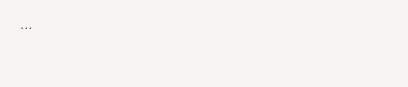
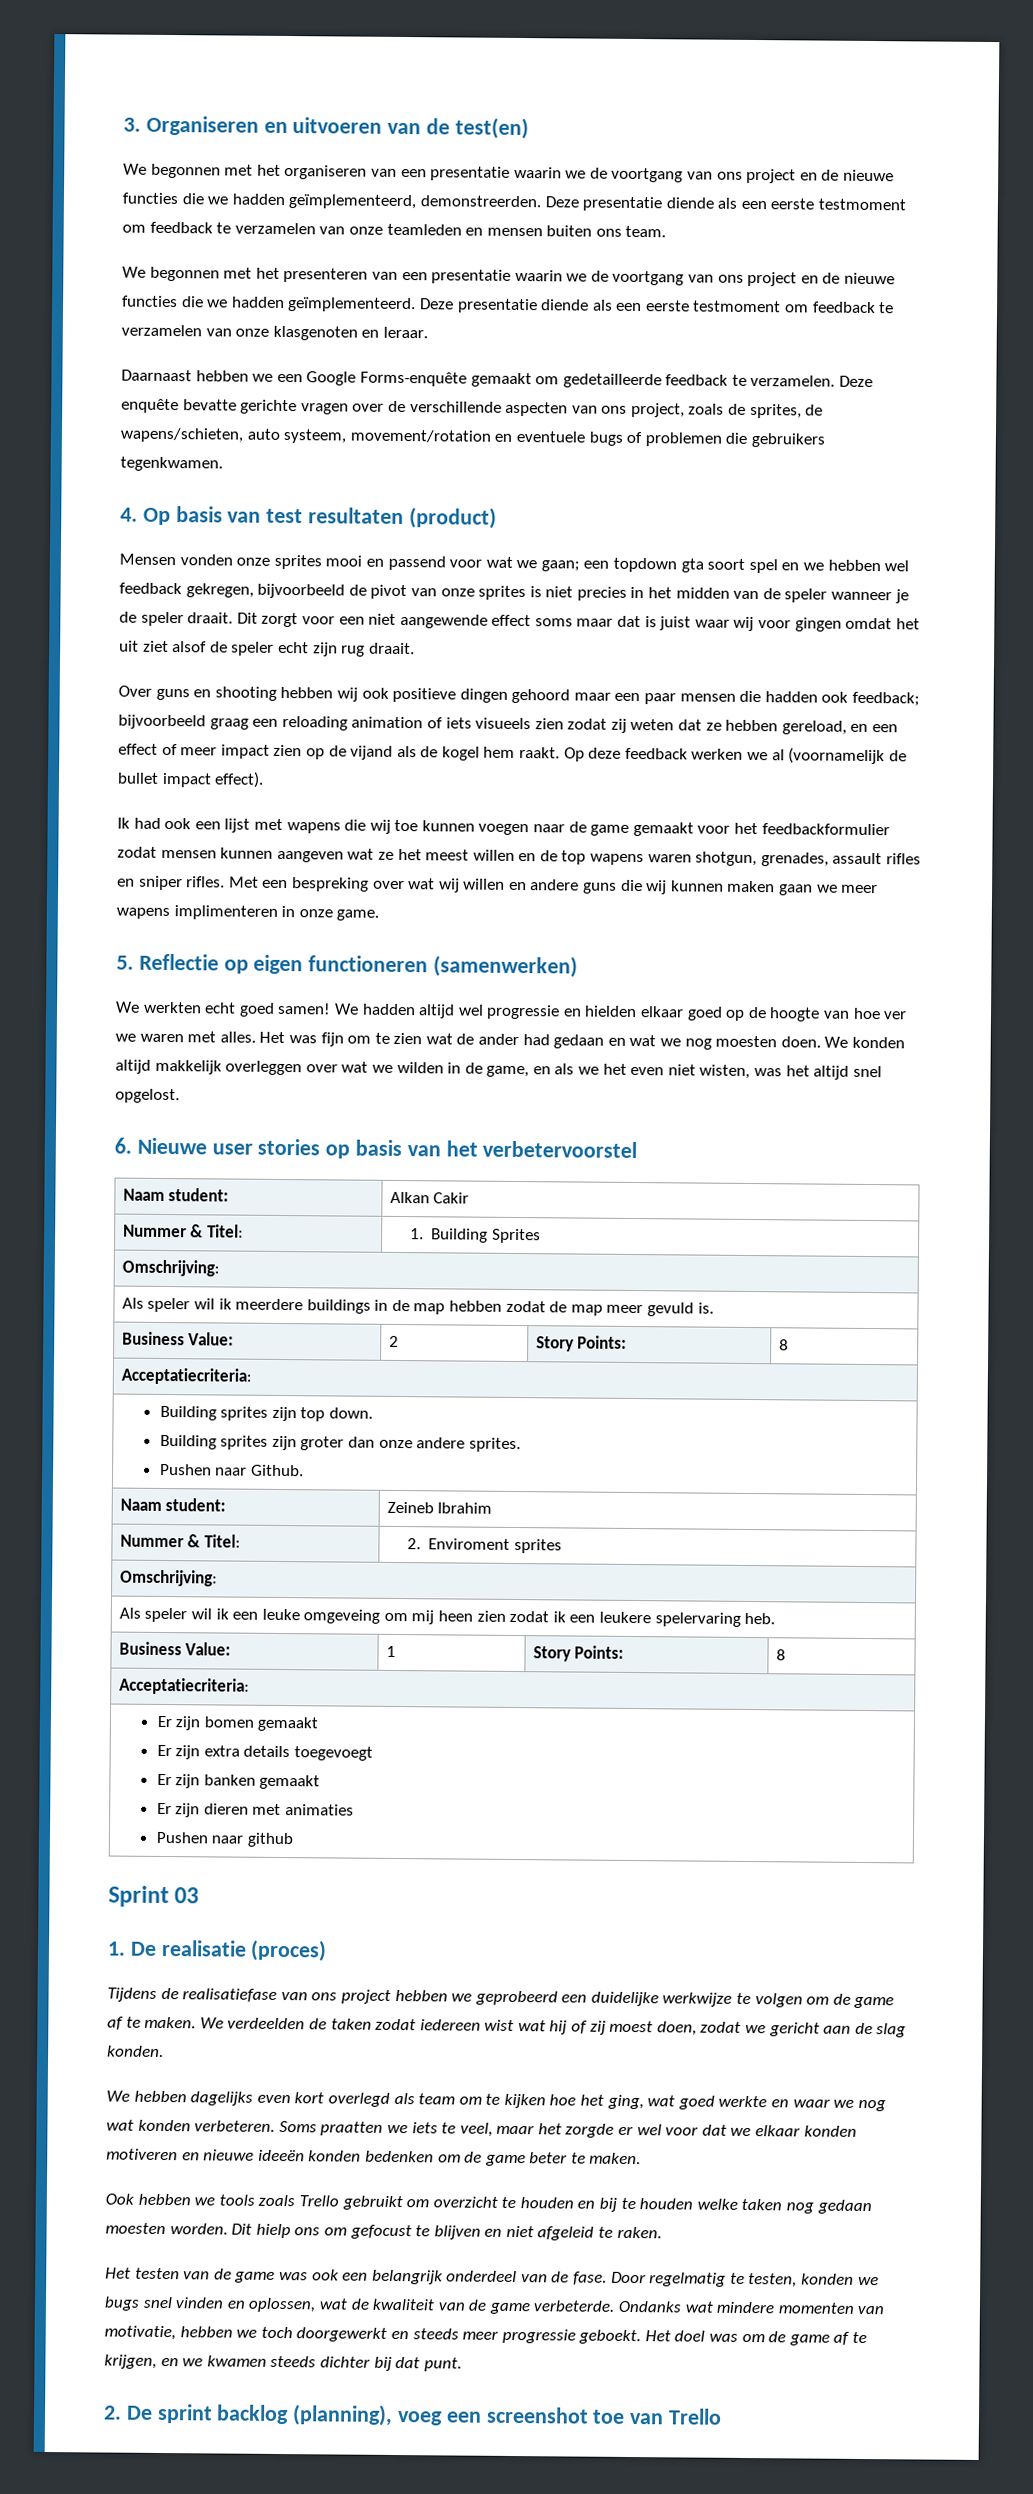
[20,27,33,29] … -> [123,115,529,140] [123,163,895,184] [122,192,907,212] [122,221,667,238] [122,266,896,287] [122,295,895,314] [121,324,428,341] [121,369,874,389] [121,398,824,419] [120,427,825,448] [120,456,223,472] [120,506,497,529] [119,553,910,574] [119,582,909,604] [119,611,920,632] [119,640,415,657] [118,685,921,707] [118,714,899,735] [118,743,907,765] [117,771,265,788] [117,817,890,837] [117,846,922,867] [117,875,879,896] [116,905,380,921] [116,953,579,978] [115,1001,908,1022] [115,1031,905,1050] [115,1059,882,1080] [115,1088,180,1104] [114,1137,638,1159] [122,1188,230,1202] [389,1191,470,1204] [122,1224,244,1238] [409,1228,542,1244] [121,1259,220,1277] [121,1297,714,1317] [121,1331,235,1346] [388,1335,399,1347] [535,1335,628,1352] [778,1339,789,1351] [120,1367,252,1385] [159,1405,374,1422] [159,1434,521,1453] [159,1463,304,1477] [119,1498,227,1512] [386,1501,493,1514] [119,1534,241,1548] [406,1538,563,1554] [119,1569,218,1587] [118,1607,776,1627] [118,1641,232,1656] [385,1645,396,1657] [532,1645,625,1662] [775,1649,786,1661] [118,1677,250,1695] [156,1715,319,1732] [156,1744,374,1761] [156,1773,321,1790] [156,1802,355,1818] [155,1831,293,1848] [108,1885,200,1908] [107,1939,328,1962] [107,1987,895,2009] [107,2016,907,2038] [107,2045,164,2058] [106,2090,886,2112] [106,2119,857,2138] [106,2148,642,2167] [105,2193,872,2215] [105,2222,662,2241] [105,2267,879,2288] [104,2296,885,2315] [104,2325,868,2346] [104,2354,462,2372] [103,2403,723,2426] 3. Organiseren en uitvoeren van de test(en) // We begonnen met het organiseren van een presentatie waarin we de voortgang van ons project en de nieuwe functies die we hadden geïmplementeerd, demonstreerden. Deze presentatie diende als een eerste testmoment om feedback te verzamelen van onze teamleden en mensen buiten ons team. // We begonnen met het presenteren van een presentatie waarin we de voortgang van ons project en de nieuwe functies die we hadden geïmplementeerd. Deze presentatie diende als een eerste testmoment om feedback te verzamelen van onze klasgenoten en leraar. // Daarnaast hebben we een Google Forms-enquête gemaakt om gedetailleerde feedback te verzamelen. Deze enquête bevatte gerichte vragen over de verschillende aspecten van ons project, zoals de sprites, de wapens/schieten, auto systeem, movement/rotation en eventuele bugs of problemen die gebruikers tegenkwamen. // 4. Op basis van test resultaten (product) // Mensen vonden onze sprites mooi en passend voor wat we gaan; een topdown gta soort spel en we hebben wel feedback gekregen, bijvoorbeeld de pivot van onze sprites is niet precies in het midden van de speler wanneer je de speler draait. Dit zorgt voor een niet aangewende effect soms maar dat is juist waar wij voor gingen omdat het uit ziet alsof de speler echt zijn rug draait. // Over guns en shooting hebben wij ook positieve dingen gehoord maar een paar mensen die hadden ook feedback; bijvoorbeeld graag een reloading animation of iets visueels zien zodat zij weten dat ze hebben gereload, en een effect of meer impact zien op de vijand als de kogel hem raakt. Op deze feedback werken we al (voornamelijk de bullet impact effect). // Ik had ook een lijst met wapens die wij toe kunnen voegen naar de game gemaakt voor het feedbackformulier zodat mensen kunnen aangeven wat ze het meest willen en de top wapens waren shotgun, grenades, assault rifles en sniper rifles. Met een bespreking over wat wij willen en andere guns die wij kunnen maken gaan we meer wapens implimenteren in onze game. // 5. Reflectie op eigen functioneren (samenwerken) // We werkten echt goed samen! We hadden altijd wel progressie en hielden elkaar goed op de hoogte van hoe ver we waren met alles. Het was fijn om te zien wat de ander had gedaan en wat we nog moesten doen. We konden altijd makkelijk overleggen over wat we wilden in de game, en als we het even niet wisten, was het altijd snel opgelost. // 6. Nieuwe user stories op basis van het verbetervoorstel // Naam student: | Alkan Cakir // Nummer & Titel: | 1. Building Sprites // Omschrijving: // Als speler wil ik meerdere buildings in de map hebben zodat de map meer gevuld is. // Business Value: | 2 | Story Points: | 8 // Acceptatiecriteria: // Building sprites zijn top down. // Building sprites zijn groter dan onze andere sprites. // Pushen naar Github. // Naam student: | Zeineb Ibrahim // Nummer & Titel: | 2. Enviroment sprites // Omschrijving: // Als speler wil ik een leuke omgeveing om mij heen zien zodat ik een leukere spelervaring heb. // Business Value: | 1 | Story Points: | 8 // Acceptatiecriteria: // Er zijn bomen gemaakt // Er zijn extra details toegevoegt // Er zijn banken gemaakt // Er zijn dieren met animaties // Pushen naar github // Sprint 03 // 1. De realisatie (proces) // Tijdens de realisatiefase van ons project hebben we geprobeerd een duidelijke werkwijze te volgen om de game af te maken. We verdeelden de taken zodat iedereen wist wat hij of zij moest doen, zodat we gericht aan de slag konden. // We hebben dagelijks even kort overlegd als team om te kijken hoe het ging, wat goed werkte en waar we nog wat konden verbeteren. Soms praatten we iets te veel, maar het zorgde er wel voor dat we elkaar konden motiveren en nieuwe ideeën konden bedenken om de game beter te maken. // Ook hebben we tools zoals Trello gebruikt om overzicht te houden en bij te houden welke taken nog gedaan moesten worden. Dit hielp ons om gefocust te blijven en niet afgeleid te raken. // Het testen van de game was ook een belangrijk onderdeel van de fase. Door regelmatig te testen, konden we bugs snel vinden en oplossen, wat de kwaliteit van de game verbeterde. Ondanks wat mindere momenten van motivatie, hebben we toch doorgewerkt en steeds meer progressie geboekt. Het doel was om de game af te krijgen, en we kwamen steeds dichter bij dat punt. // 2. De sprint backlog (planning), voeg een screenshot toe van Trello

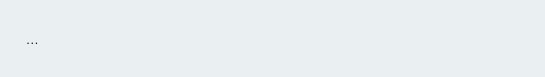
[123,115,529,140] [123,163,895,184] [122,192,907,212] [122,221,667,238] [122,266,896,287] [122,295,895,314] [121,324,428,341] [121,369,874,389] [121,398,824,419] [120,427,825,448] [120,456,223,472] [120,506,497,529] [119,553,910,574] [119,582,909,604] [119,611,920,632] [119,640,415,657] [118,685,921,707] [118,714,899,735] [118,743,907,765] [117,771,265,788] [117,817,890,837] [117,846,922,867] [117,875,879,896] [116,905,380,921] [116,953,579,978] [115,1001,908,1022] [115,1031,905,1050] [115,1059,882,1080] [115,1088,180,1104] [114,1137,638,1159] [122,1188,230,1202] [389,1191,470,1204] [122,1224,244,1238] [409,1228,542,1244] [121,1259,220,1277] [121,1297,714,1317] [121,1331,235,1346] [388,1335,399,1347] [535,1335,628,1352] [778,1339,789,1351] [120,1367,252,1385] [159,1405,374,1422] [159,1434,521,1453] [159,1463,304,1477] [119,1498,227,1512] [386,1501,493,1514] [119,1534,241,1548] [406,1538,563,1554] [119,1569,218,1587] [118,1607,776,1627] [118,1641,232,1656] [385,1645,396,1657] [532,1645,625,1662] [775,1649,786,1661] [118,1677,250,1695] [156,1715,319,1732] [156,1744,374,1761] [156,1773,321,1790] [156,1802,355,1818] [155,1831,293,1848] [108,1885,200,1908] [107,1939,328,1962] [107,1987,895,2009] [107,2016,907,2038] [107,2045,164,2058] [106,2090,886,2112] [106,2119,857,2138] [106,2148,642,2167] [105,2193,872,2215] [105,2222,662,2241] [105,2267,879,2288] [104,2296,885,2315] [104,2325,868,2346] [104,2354,462,2372] [103,2403,723,2426] 3. Organiseren en uitvoeren van de test(en) // We begonnen met het organiseren van een presentatie waarin we de voortgang van ons project en de nieuwe functies die we hadden geïmplementeerd, demonstreerden. Deze presentatie diende als een eerste testmoment om feedback te verzamelen van onze teamleden en mensen buiten ons team. // We begonnen met het presenteren van een presentatie waarin we de voortgang van ons project en de nieuwe functies die we hadden geïmplementeerd. Deze presentatie diende als een eerste testmoment om feedback te verzamelen van onze klasgenoten en leraar. // Daarnaast hebben we een Google Forms-enquête gemaakt om gedetailleerde feedback te verzamelen. Deze enquête bevatte gerichte vragen over de verschillende aspecten van ons project, zoals de sprites, de wapens/schieten, auto systeem, movement/rotation en eventuele bugs of problemen die gebruikers tegenkwamen. // 4. Op basis van test resultaten (product) // Mensen vonden onze sprites mooi en passend voor wat we gaan; een topdown gta soort spel en we hebben wel feedback gekregen, bijvoorbeeld de pivot van onze sprites is niet precies in het midden van de speler wanneer je de speler draait. Dit zorgt voor een niet aangewende effect soms maar dat is juist waar wij voor gingen omdat het uit ziet alsof de speler echt zijn rug draait. // Over guns en shooting hebben wij ook positieve dingen gehoord maar een paar mensen die hadden ook feedback; bijvoorbeeld graag een reloading animation of iets visueels zien zodat zij weten dat ze hebben gereload, en een effect of meer impact zien op de vijand als de kogel hem raakt. Op deze feedback werken we al (voornamelijk de bullet impact effect). // Ik had ook een lijst met wapens die wij toe kunnen voegen naar de game gemaakt voor het feedbackformulier zodat mensen kunnen aangeven wat ze het meest willen en de top wapens waren shotgun, grenades, assault rifles en sniper rifles. Met een bespreking over wat wij willen en andere guns die wij kunnen maken gaan we meer wapens implimenteren in onze game. // 5. Reflectie op eigen functioneren (samenwerken) // We werkten echt goed samen! We hadden altijd wel progressie en hielden elkaar goed op de hoogte van hoe ver we waren met alles. Het was fijn om te zien wat de ander had gedaan en wat we nog moesten doen. We konden altijd makkelijk overleggen over wat we wilden in de game, en als we het even niet wisten, was het altijd snel opgelost. // 6. Nieuwe user stories op basis van het verbetervoorstel // Naam student: | Alkan Cakir // Nummer & Titel: | 1. Building Sprites // Omschrijving: // Als speler wil ik meerdere buildings in de map hebben zodat de map meer gevuld is. // Business Value: | 2 | Story Points: | 8 // Acceptatiecriteria: // Building sprites zijn top down. // Building sprites zijn groter dan onze andere sprites. // Pushen naar Github. // Naam student: | Zeineb Ibrahim // Nummer & Titel: | 2. Enviroment sprites // Omschrijving: // Als speler wil ik een leuke omgeveing om mij heen zien zodat ik een leukere spelervaring heb. // Business Value: | 1 | Story Points: | 8 // Acceptatiecriteria: // Er zijn bomen gemaakt // Er zijn extra details toegevoegt // Er zijn banken gemaakt // Er zijn dieren met animaties // Pushen naar github // Sprint 03 // 1. De realisatie (proces) // Tijdens de realisatiefase van ons project hebben we geprobeerd een duidelijke werkwijze te volgen om de game af te maken. We verdeelden de taken zodat iedereen wist wat hij of zij moest doen, zodat we gericht aan de slag konden. // We hebben dagelijks even kort overlegd als team om te kijken hoe het ging, wat goed werkte en waar we nog wat konden verbeteren. Soms praatten we iets te veel, maar het zorgde er wel voor dat we elkaar konden motiveren en nieuwe ideeën konden bedenken om de game beter te maken. // Ook hebben we tools zoals Trello gebruikt om overzicht te houden en bij te houden welke taken nog gedaan moesten worden. Dit hielp ons om gefocust te blijven en niet afgeleid te raken. // Het testen van de game was ook een belangrijk onderdeel van de fase. Door regelmatig te testen, konden we bugs snel vinden en oplossen, wat de kwaliteit van de game verbeterde. Ondanks wat mindere momenten van motivatie, hebben we toch doorgewerkt en steeds meer progressie geboekt. Het doel was om de game af te krijgen, en we kwamen steeds dichter bij dat punt. // 2. De sprint backlog (planning), voeg een screenshot toe van Trello -> [26,42,39,44] …

